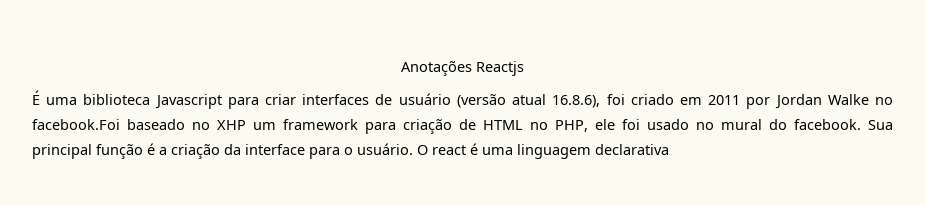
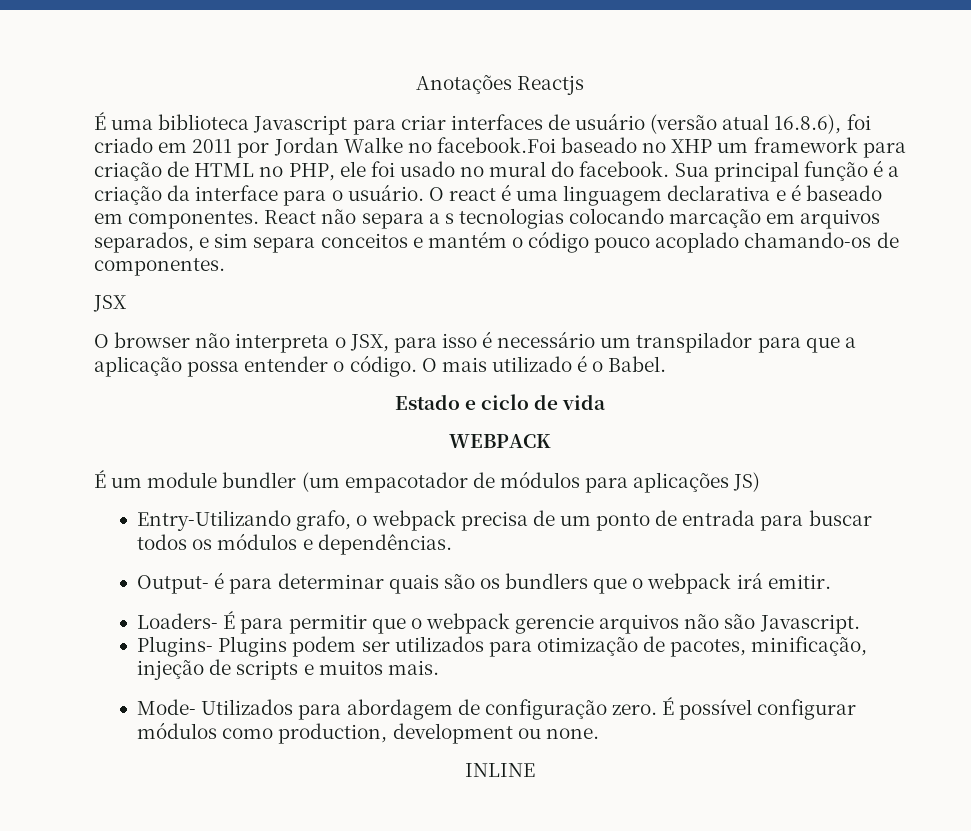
(669, 149) none -> [775,184,882,201] [94,208,881,229] [94,231,899,253] [94,258,225,276] [93,295,126,312] [94,331,856,353] [94,355,667,377] [394,394,607,410] [449,434,551,448] [94,470,761,493] [137,510,872,531] [137,533,452,555] [137,572,831,594] [137,611,860,634] [137,636,868,657] [137,659,439,680] [137,697,857,720] [137,722,599,744] [465,763,535,777] e é baseado em componentes. React não separa a s tecnologias colocando marcação em arquivos separados, e sim separa conceitos e mantém o código pouco acoplado chamando-os de componentes. // JSX // O browser não interpreta o JSX, para isso é necessário um transpilador para que a aplicação possa entender o código. O mais utilizado é o Babel. // Estado e ciclo de vida // WEBPACK // É um module bundler (um empacotador de módulos para aplicações JS) // Entry-Utilizando grafo, o webpack precisa de um ponto de entrada para buscar todos os módulos e dependências. // Output- é para determinar quais são os bundlers que o webpack irá emitir. // Loaders- É para permitir que o webpack gerencie arquivos não são Javascript. // Plugins- Plugins podem ser utilizados para otimização de pacotes, minificação, injeção de scripts e muitos mais. // Mode- Utilizados para abordagem de configuração zero. É possível configurar módulos como production, development ou none. // INLINE

